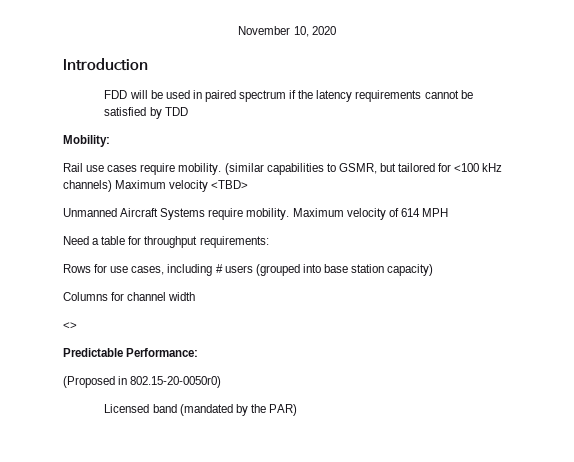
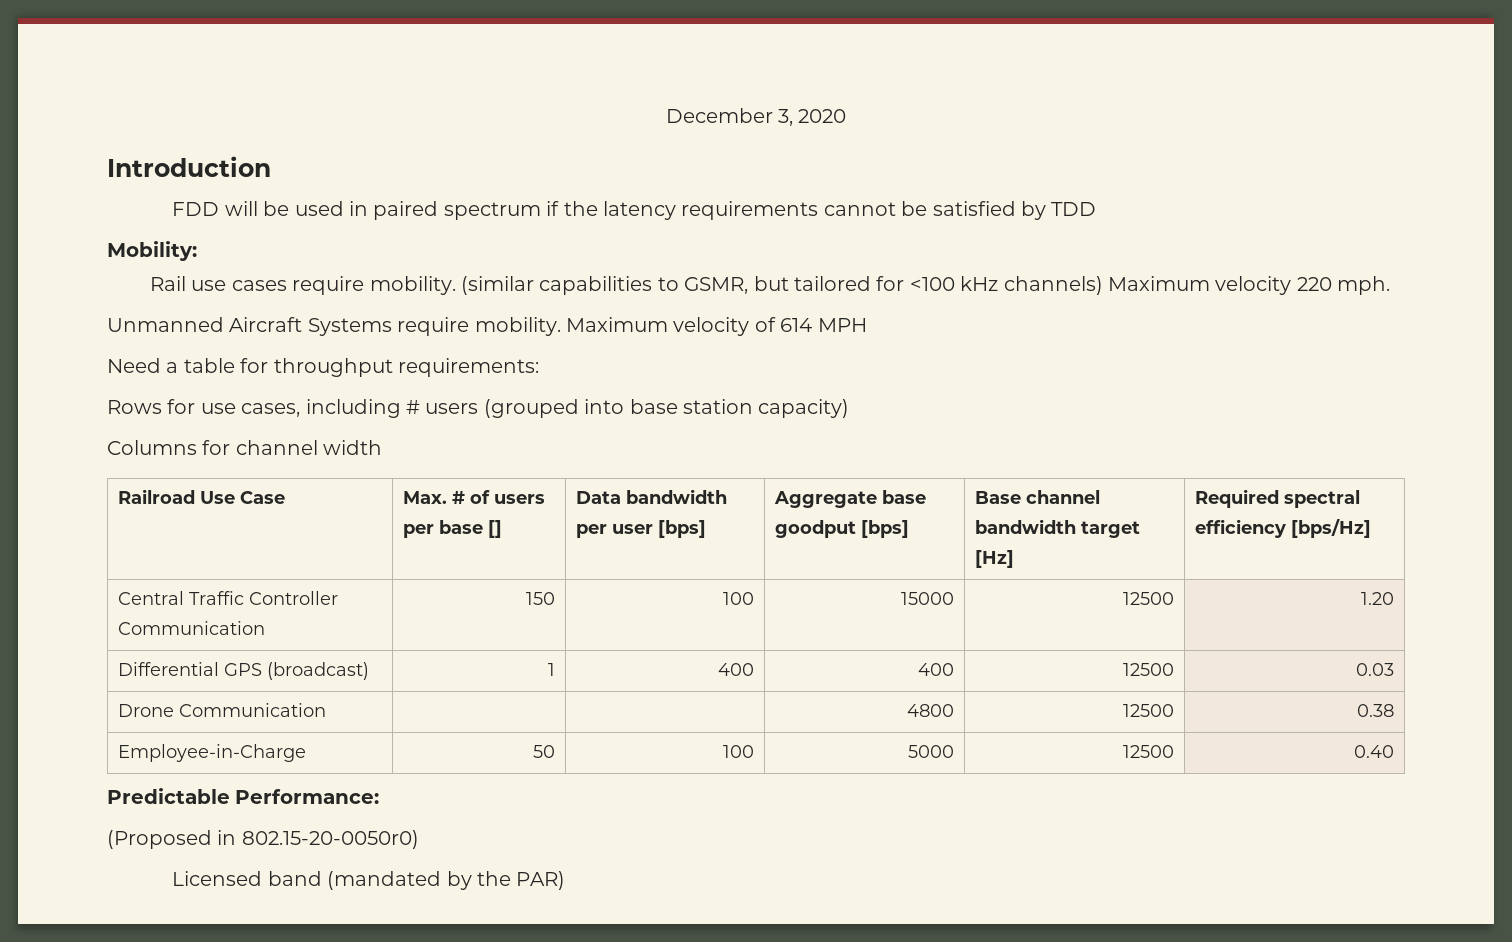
[238,26,309,37] November 10, -> [665,108,793,126] December 3,
[211,180,249,189] <TBD> -> [1296,276,1391,295] 220 mph.
[63,322,77,329] // <> -> [118,489,286,504] [403,490,546,504] [403,520,503,538] [576,489,728,504] [576,520,707,538] [774,490,927,508] [775,520,910,538] [975,490,1101,504] [975,519,1141,538] [975,550,1015,568] [1195,489,1361,508] [1195,519,1372,538] [118,591,339,605] [118,621,266,635] [525,592,555,605] [722,592,754,605] [900,592,954,605] [1122,592,1174,605] [1360,592,1394,605] [118,662,370,680] [547,663,555,676] [717,663,754,676] [917,663,954,676] [1122,663,1174,676] [1355,663,1394,676] [118,703,327,717] [906,704,954,717] [1122,704,1174,717] [1356,704,1394,717] [118,744,307,762] [532,745,555,758] [722,745,754,758] [907,745,954,758] [1122,745,1174,758] [1353,745,1394,758] // Railroad Use Case | Max. # of users per base [] | Data bandwidth per user [bps] | Aggregate base goodput [bps] | Base channel bandwidth target [Hz] | Required spectral efficiency [bps/Hz] // Central Traffic Controller Communication | 150 | 100 | 15000 | 12500 | 1.20 // Differential GPS (broadcast) | 1 | 400 | 400 | 12500 | 0.03 // Drone Communication | | | 4800 | 12500 | 0.38 // Employee-in-Charge | 50 | 100 | 5000 | 12500 | 0.40

